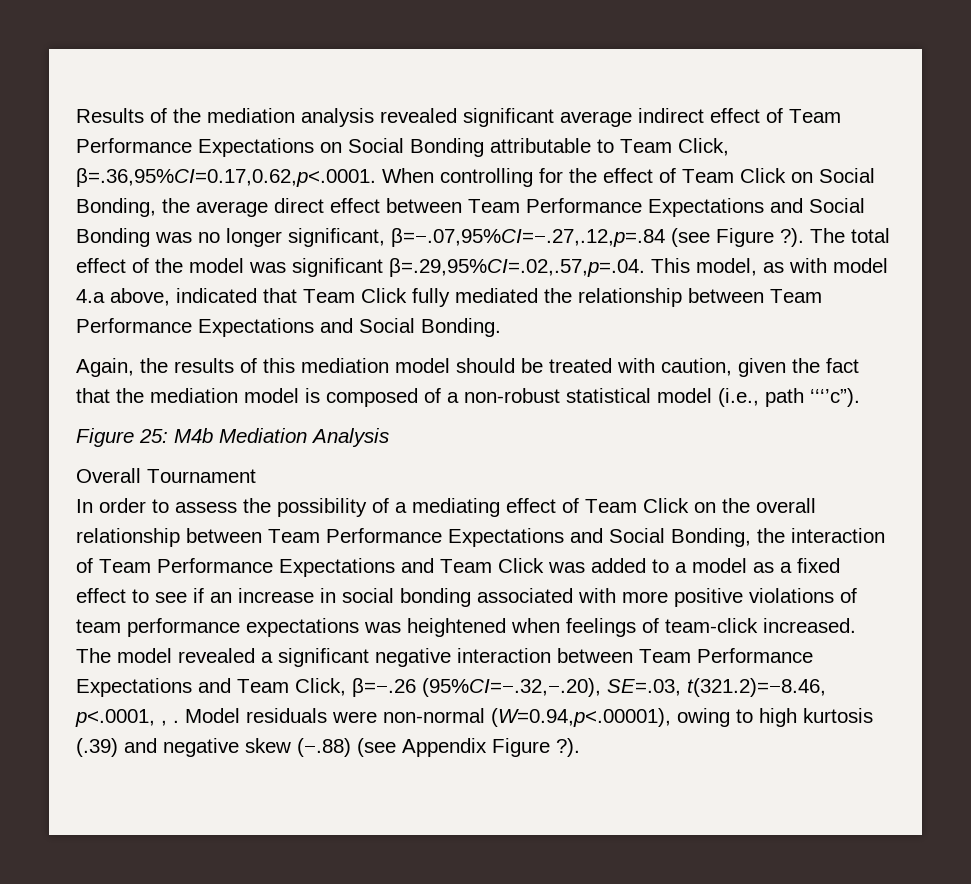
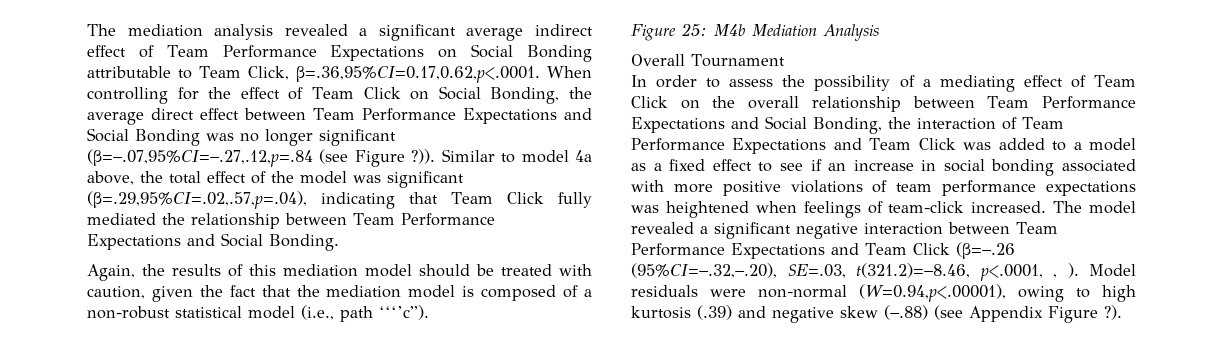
[76,108,201,123] Results of the -> [87,24,116,36] The
(457, 115) none -> [359,28,368,36] a
[288,228,845,247] significant, β=−.07,95%CI=−.27,.12,p=.84 (see Figure ?). The -> [319,129,396,146] [87,149,593,167] [87,171,163,185] significant (β=−.07,95%CI=−.27,.12,p=.84 (see Figure ?)). Similar to model 4a above, the
[389,258,888,277] [76,288,257,306] β=.29,95%CI=.02,.57,p=.04. This model, as with model 4.a above, indicated -> [87,191,396,209] (β=.29,95%CI=.02,.57,p=.04), indicating
[295,678,416,697] Click, β=−.26 -> [912,242,1015,259] Click (β=−.26
[173,720,179,723] . -> [1067,263,1079,278] ).

